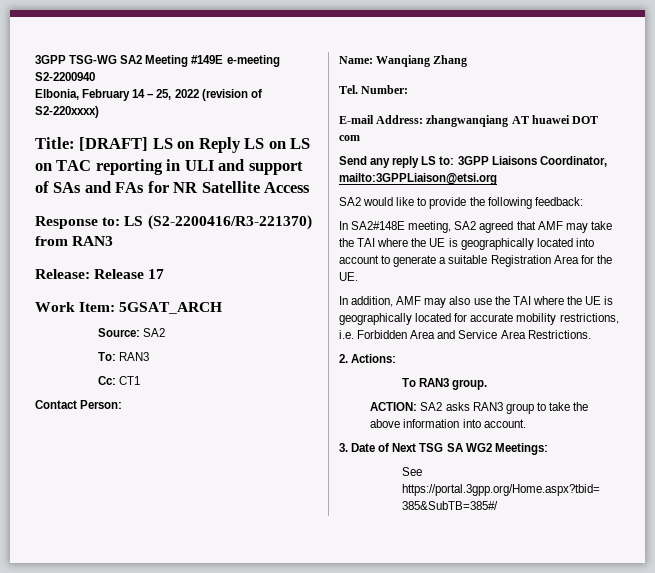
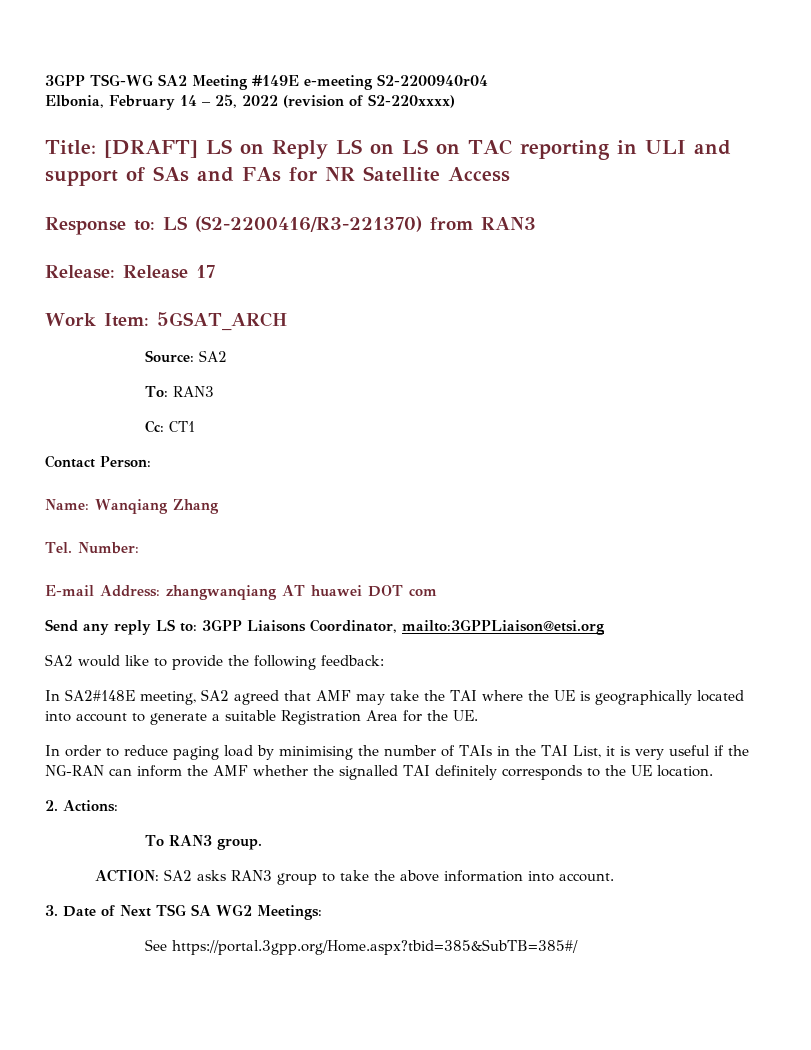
[35,72,95,81] S2-2200940 -> [377,74,488,86] S2-2200940r04
[351,296,614,308] [339,313,619,325] [339,330,591,339] addition, AMF may also use the TAI where the UE is geographically located for accurate mobility restrictions, i.e. Forbidden Area and Service Area Restrictions. -> [65,745,749,760] [45,765,713,780] order to reduce paging load by minimising the number of TAIs in the TAI List, it is very useful if the NG-RAN can inform the AMF whether the signalled TAI definitely corresponds to the UE location.

